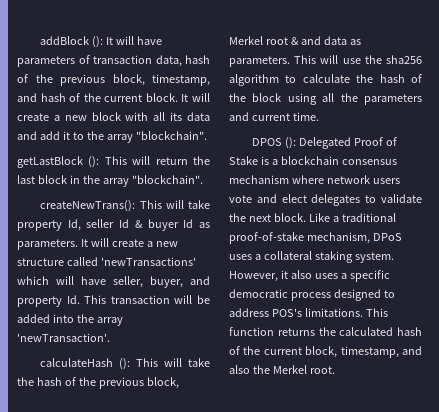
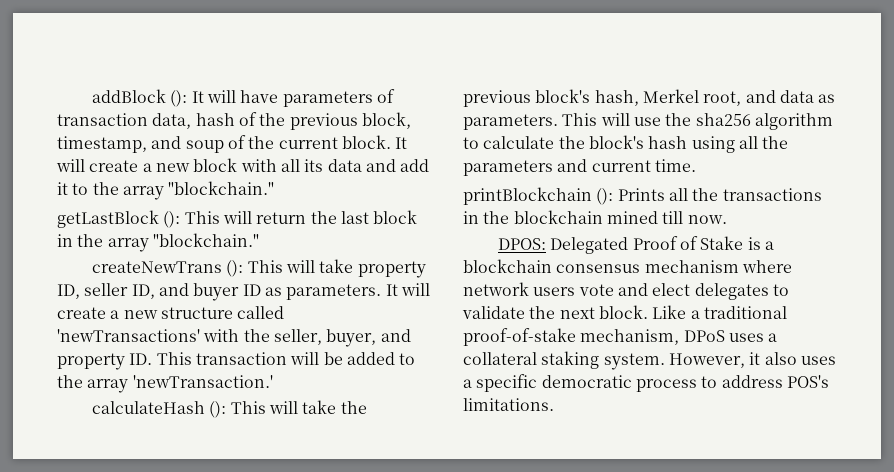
[40,93,66,102] hash -> [185,140,224,153] soup
[135,131,207,140] "blockchain". -> [168,181,275,195] "blockchain."
[131,175,203,184] [40,200,136,212] "blockchain". // createNewTrans(): -> [152,233,259,247] [92,260,244,277] "blockchain." // createNewTrans ():
[67,219,194,231] Id, seller Id & buyer Id -> [57,283,261,301] ID, seller ID, and buyer ID
[17,276,106,285] which will have -> [203,329,270,342] with the
[66,295,80,304] Id. -> [129,353,153,365] ID.
[52,314,123,326] [17,333,110,342] into the array 'newTransaction'. -> [399,353,416,365] [57,375,273,393] to the array 'newTransaction.'
[36,377,179,389] [229,36,299,45] hash of the previous block, Merkel root & -> [463,89,742,107] previous block's hash, Merkel root,
[379,74,422,83] [229,93,282,102] hash of the block -> [588,135,688,149] block's hash
[252,137,297,149] DPOS (): -> [463,187,822,205] [463,210,727,224] [498,238,547,250] printBlockchain (): Prints all the transactions in the blockchain mined till now. // DPOS:
[333,289,381,301] designed -> (697, 385) none
[365,308,388,317] [229,327,422,336] [229,346,422,358] [229,365,335,374] This function returns the calculated hash of the current block, timestamp, and also the Merkel root. -> (554, 404) none

